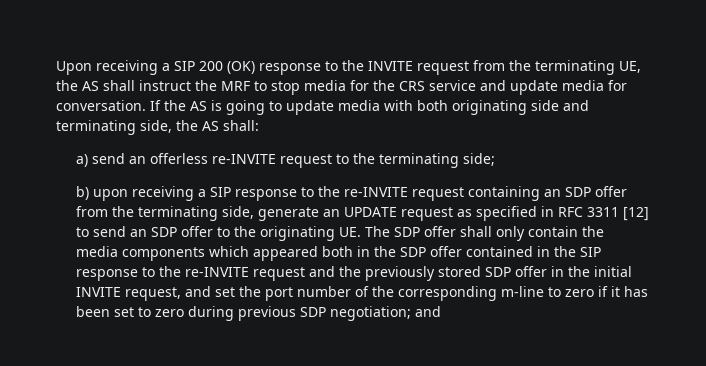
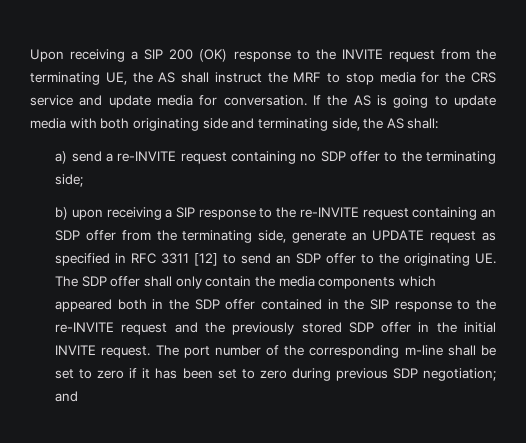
[129,153,333,168] an offerless re-INVITE request -> [105,151,380,164] a re-INVITE request containing no SDP offer
[125,286,262,301] request, and set the -> [101,345,179,358] request. The
(545, 291) none -> [447,345,496,356] [55,369,75,379] shall be set

